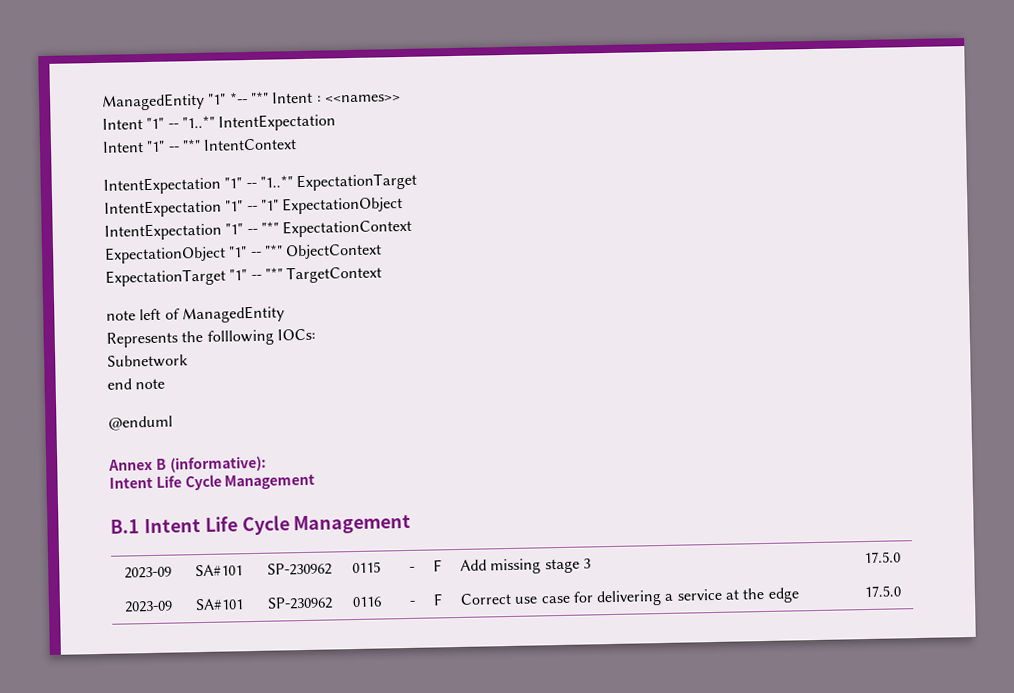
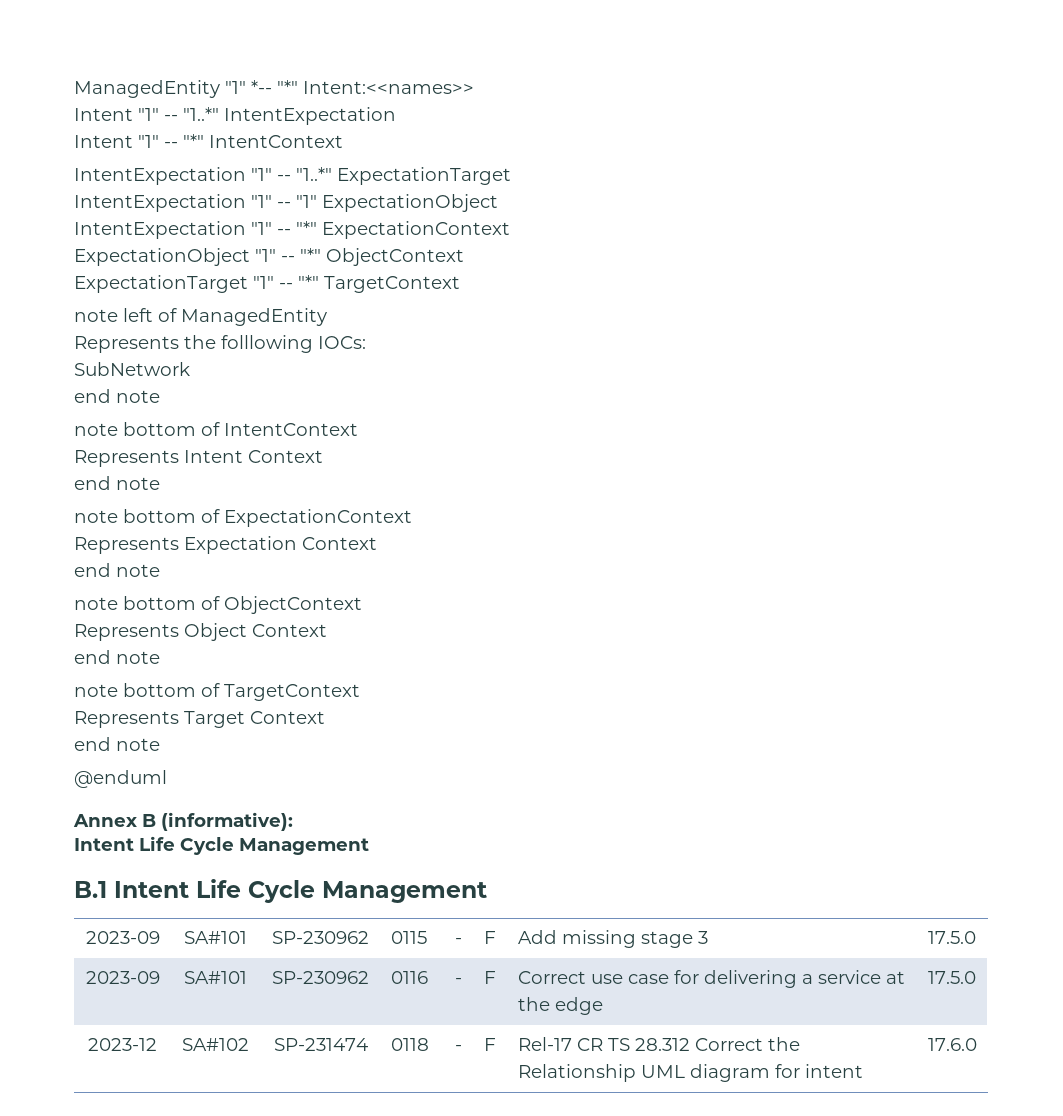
[271,91,401,104] Intent : <<names>> -> [303,81,474,94] Intent:<<names>>
[107,354,188,368] Subnetwork -> [74,362,190,376] [74,389,160,403] [74,422,358,436] [74,450,323,467] [74,476,160,490] [74,509,412,527] [74,536,377,554] [74,563,160,577] [74,596,362,614] [74,623,327,641] [74,650,160,664] [74,683,360,701] [74,711,325,728] SubNetwork // end note // note bottom of IntentContext // Represents Intent Context // end note // note bottom of ExpectationContext // Represents Expectation Context // end note // note bottom of ObjectContext // Represents Object Context // end note // note bottom of TargetContext // Represents Target Context
(901, 591) none -> [88,1038,157,1051] [182,1038,249,1051] [273,1038,368,1051] [390,1038,429,1051] [455,1045,463,1051] [484,1038,496,1051] [517,1037,800,1051] [517,1064,863,1082] [927,1038,977,1051] // 2023-12 | SA#102 | SP-231474 | 0118 | - | F | Rel-17 CR TS 28.312 Correct the Relationship UML diagram for intent | 17.6.0

